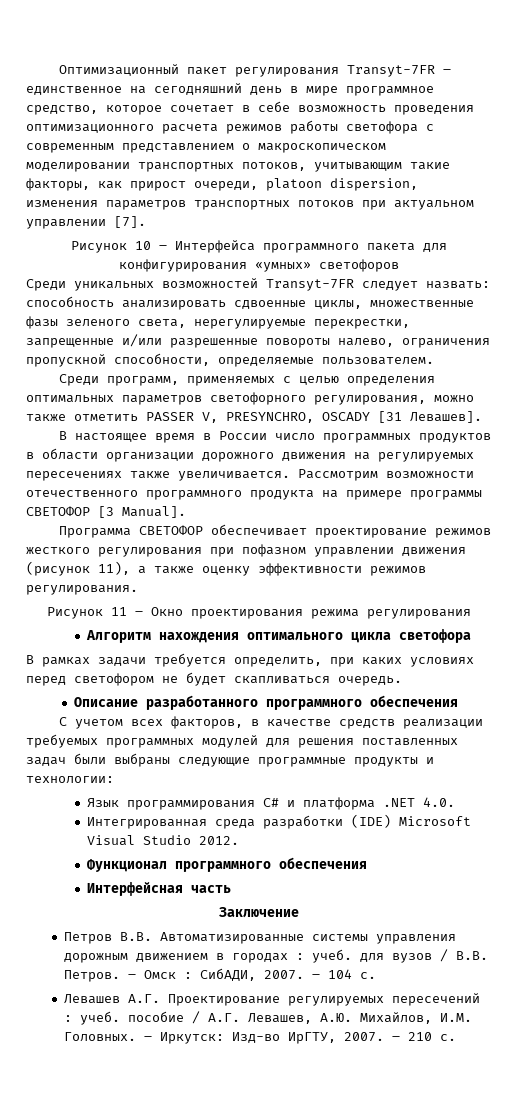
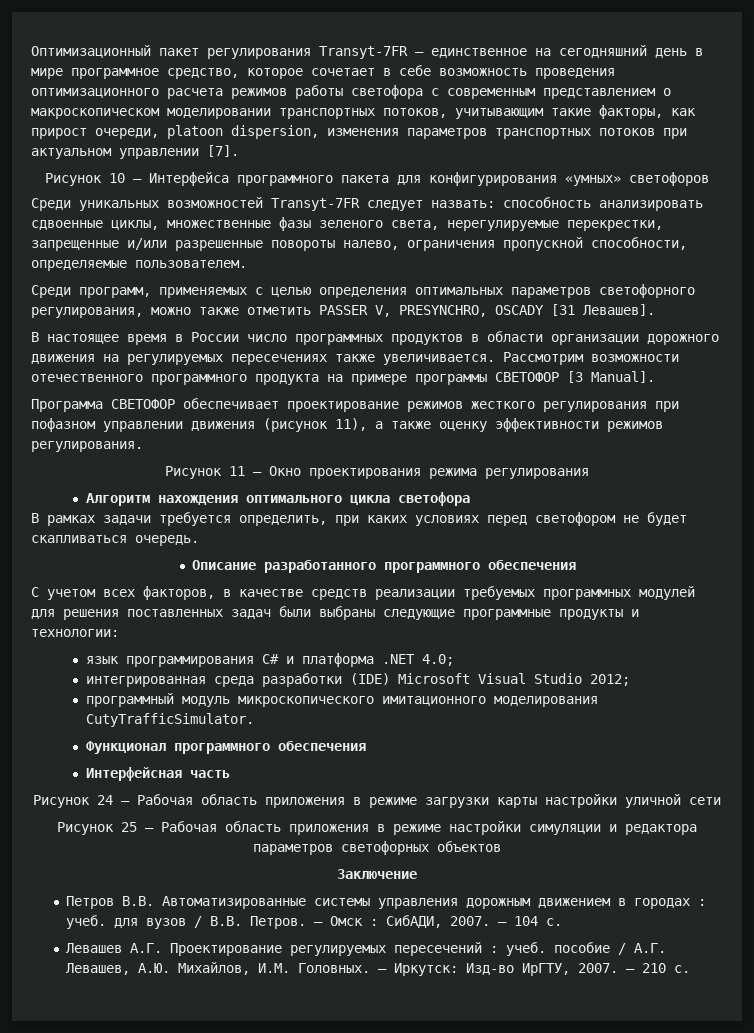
[86,798,119,807] Язык -> [85,656,119,664] язык
[422,797,455,807] [86,817,207,829] 4.0. // Интегрированная -> [421,654,454,666] [85,676,206,687] 4.0; // интегрированная
[198,836,239,845] 2012. -> [589,674,630,686] [85,693,598,707] [85,713,254,727] 2012; // программный модуль микроскопического имитационного моделирования CutyTrafficSimulator.
(231, 889) none -> [33,794,721,808] [57,821,697,835] [253,841,501,855] // Рисунок 24 – Рабочая область приложения в режиме загрузки карты настройки уличной сети // Рисунок 25 – Рабочая область приложения в режиме настройки симуляции и редактора параметров светофорных объектов

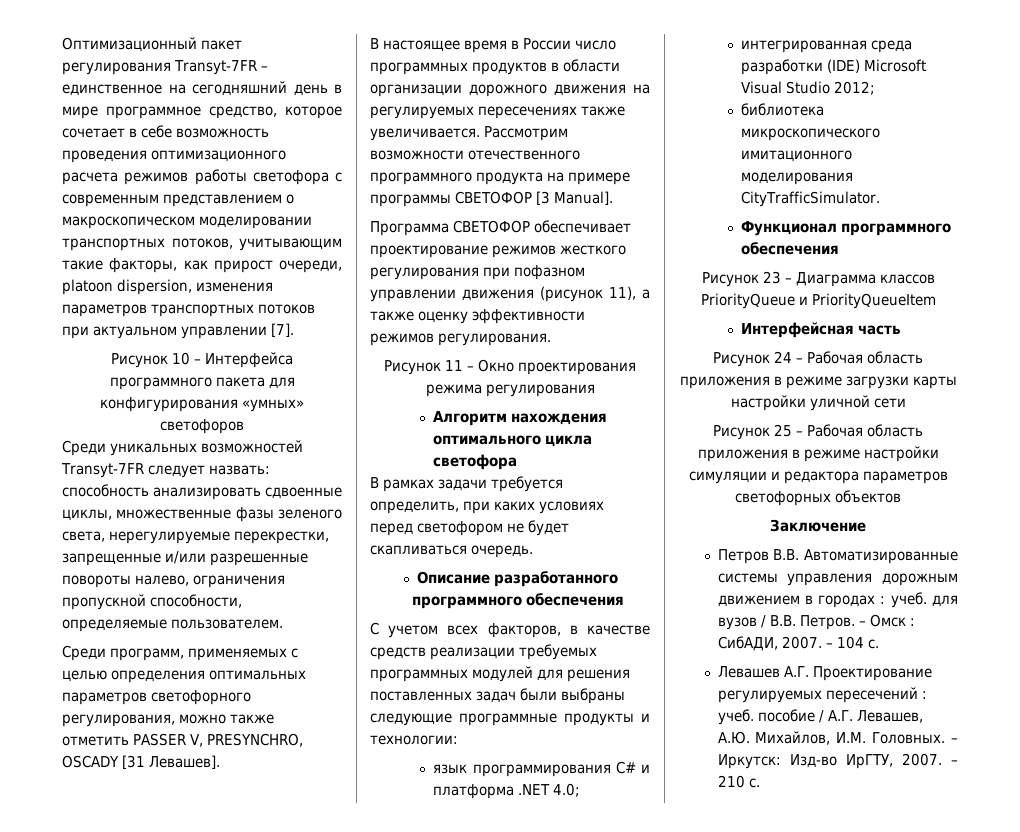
[85,693,230,707] программный модуль -> [741,103,825,116] библиотека
[85,713,254,727] CutyTrafficSimulator. -> [741,191,881,207] CityTrafficSimulator.
(366, 745) none -> [701,271,935,287] [700,293,936,309] // Рисунок 23 – Диаграмма классов PriorityQueue и PriorityQueueItem

